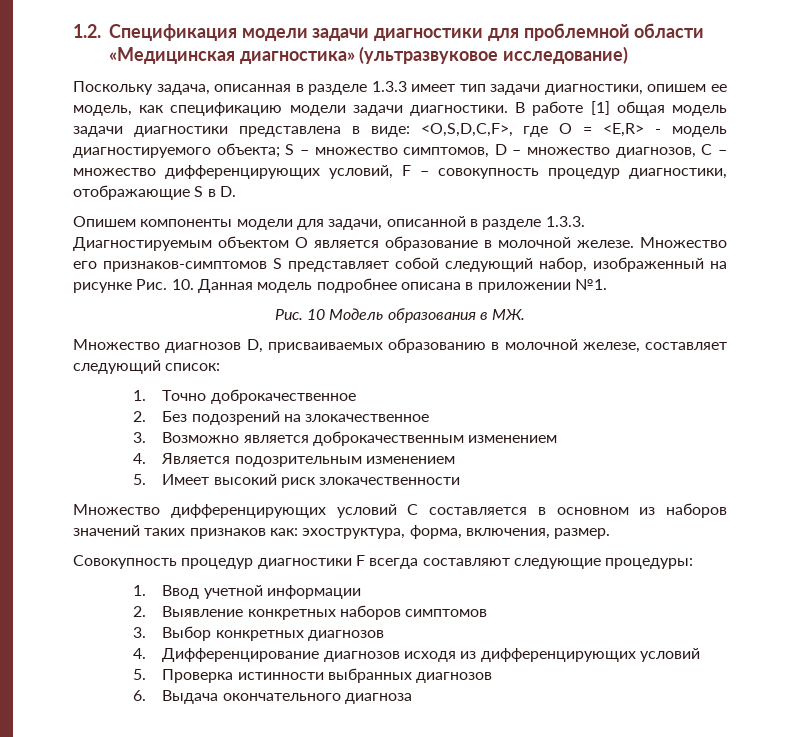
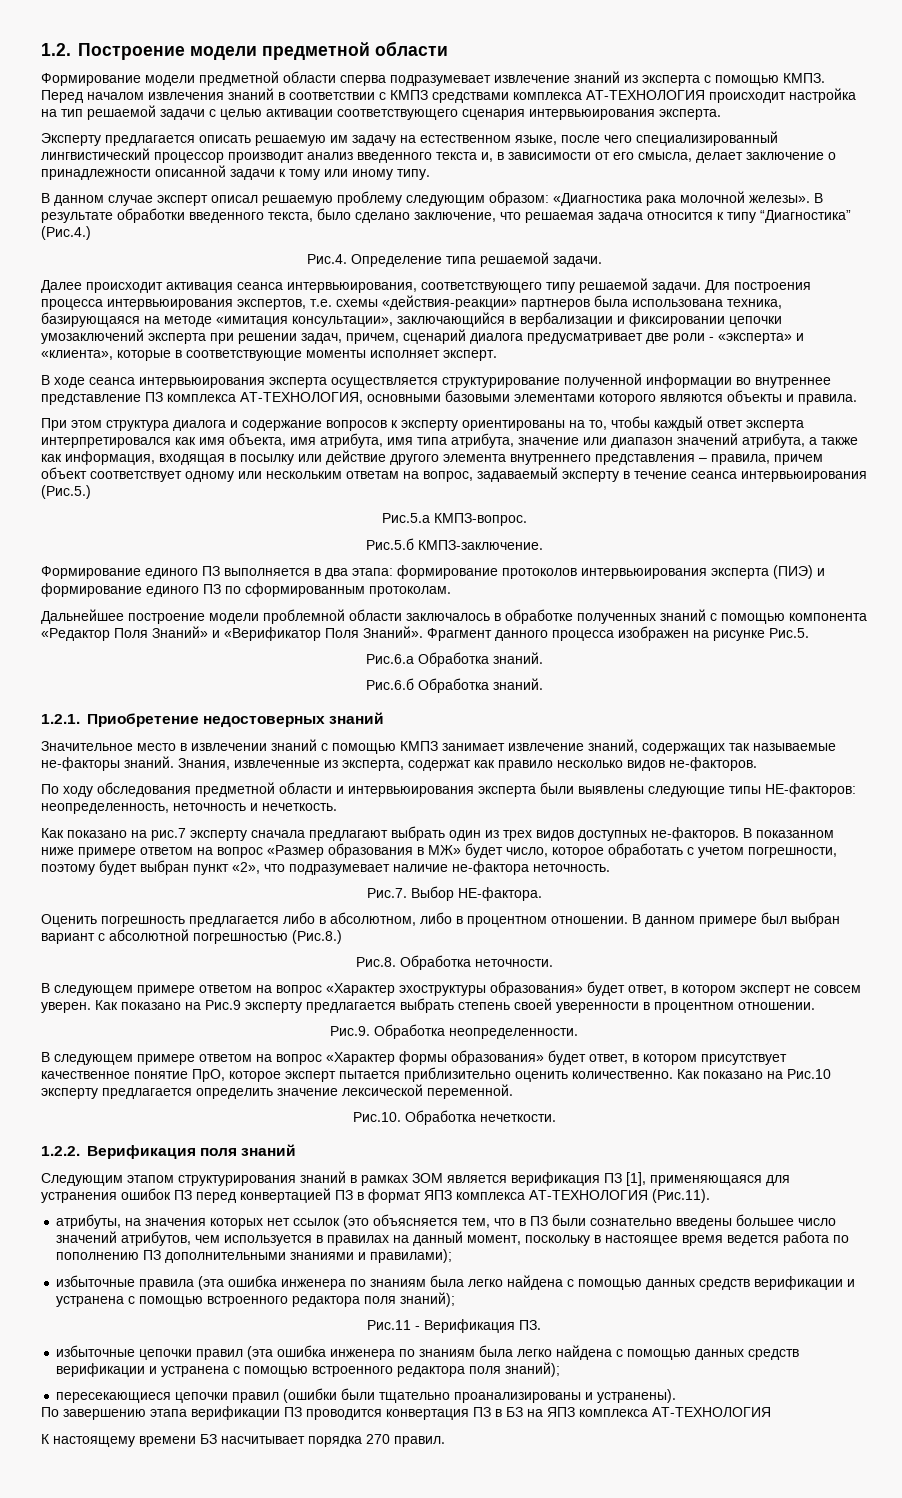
[109,23,705,41] [109,46,629,64] [73,81,727,95] [73,101,727,116] [73,123,728,137] [73,143,727,158] [73,165,727,179] [73,185,236,200] [73,216,585,230] [73,236,727,251] [73,257,727,272] [73,278,607,293] [274,308,526,323] [73,338,727,353] [73,360,221,374] [132,389,356,404] [132,411,430,425] [132,431,558,446] [132,453,455,467] [132,474,461,488] [73,503,727,518] [73,525,611,539] [73,555,694,569] [132,585,361,599] [132,605,488,620] [132,626,384,641] [132,648,700,662] [132,668,493,683] [132,690,412,704] Спецификация модели задачи диагностики для проблемной области «Медицинская диагностика» (ультразвуковое исследование) // Поскольку задача, описанная в разделе 1.3.3 имеет тип задачи диагностики, опишем ее модель, как спецификацию модели задачи диагностики. В работе [1] общая модель задачи диагностики представлена в виде: <O,S,D,C,F>, где O = <E,R> - модель диагностируемого объекта; S – множество симптомов, D – множество диагнозов, С – множество дифференцирующих условий, F – совокупность процедур диагностики, отображающие S в D. // Опишем компоненты модели для задачи, описанной в разделе 1.3.3. Диагностируемым объектом O является образование в молочной железе. Множество его признаков-симптомов S представляет собой следующий набор, изображенный на рисунке Рис. 10. Данная модель подробнее описана в приложении №1. // Рис. 10 Модель образования в МЖ. // Множество диагнозов D, присваиваемых образованию в молочной железе, составляет следующий список: // 1. Точно доброкачественное // 2. Без подозрений на злокачественное // 3. Возможно является доброкачественным изменением // 4. Является подозрительным изменением // 5. Имеет высокий риск злокачественности // Множество дифференцирующих условий C составляется в основном из наборов значений таких признаков как: эхоструктура, форма, включения, размер. // Совокупность процедур диагностики F всегда составляют следующие процедуры: // 1. Ввод учетной информации // 2. Выявление конкретных наборов симптомов // 3. Выбор конкретных диагнозов // 4. Дифференцирование диагнозов исходя из дифференцирующих условий // 5. Проверка истинности выбранных диагнозов // 6. Выдача окончательного диагноза -> [78,41,448,60] [41,71,825,86] [41,88,856,103] [41,105,721,120] [41,131,778,146] [41,148,836,163] [41,165,430,180] [41,191,823,206] [41,208,851,223] [41,226,91,240] [306,252,602,267] [41,278,811,293] [41,295,782,310] [41,312,782,327] [41,329,804,344] [41,350,497,361] [41,373,831,388] [41,390,857,405] [41,416,804,431] [41,433,858,448] [41,450,823,465] [41,467,867,482] [41,485,91,499] [381,513,527,526] [365,538,543,550] [41,565,825,579] [41,583,451,597] [41,609,867,624] [41,626,809,641] [365,652,543,667] [365,678,543,693] [41,712,385,727] [41,739,836,754] [41,756,757,771] [41,782,856,797] [41,803,337,814] [41,826,834,841] [41,843,837,858] [41,860,610,875] [366,886,542,901] [41,912,840,927] [41,929,342,944] [355,955,553,970] [41,981,861,996] [41,998,815,1013] [330,1024,578,1039] [41,1050,787,1065] [41,1067,831,1082] [41,1084,513,1099] [352,1110,556,1125] [41,1144,297,1159] [41,1171,790,1186] [41,1188,710,1203] [56,1214,837,1229] [56,1231,850,1246] [56,1249,453,1263] [56,1275,856,1290] [56,1292,456,1307] [367,1319,541,1333] [56,1345,800,1360] [56,1362,561,1377] [56,1388,677,1403] [41,1406,771,1420] [41,1434,445,1447] Построение модели предметной области // Формирование модели предметной области сперва подразумевает извлечение знаний из эксперта с помощью КМПЗ. Перед началом извлечения знаний в соответствии с КМПЗ средствами комплекса АТ-ТЕХНОЛОГИЯ происходит настройка на тип решаемой задачи с целью активации соответствующего сценария интервьюирования эксперта. // Эксперту предлагается описать решаемую им задачу на естественном языке, после чего специализированный лингвистический процессор производит анализ введенного текста и, в зависимости от его смысла, делает заключение о принадлежности описанной задачи к тому или иному типу. // В данном случае эксперт описал решаемую проблему следующим образом: «Диагностика рака молочной железы». В результате обработки введенного текста, было сделано заключение, что решаемая задача относится к типу “Диагностика” (Рис.4.) // Рис.4. Определение типа решаемой задачи. // Далее происходит активация сеанса интервьюирования, соответствующего типу решаемой задачи. Для построения процесса интервьюирования экспертов, т.е. схемы «действия-реакции» партнеров была использована техника, базирующаяся на методе «имитация консультации», заключающийся в вербализации и фиксировании цепочки умозаключений эксперта при решении задач, причем, сценарий диалога предусматривает две роли - «эксперта» и «клиента», которые в соответствующие моменты исполняет эксперт. // В ходе сеанса интервьюирования эксперта осуществляется структурирование полученной информации во внутреннее представление ПЗ комплекса АТ-ТЕХНОЛОГИЯ, основными базовыми элементами которого являются объекты и правила. // При этом структура диалога и содержание вопросов к эксперту ориентированы на то, чтобы каждый ответ эксперта интерпретировался как имя объекта, имя атрибута, имя типа атрибута, значение или диапазон значений атрибута, а также как информация, входящая в посылку или действие другого элемента внутреннего представления – правила, причем объект соответствует одному или нескольким ответам на вопрос, задаваемый эксперту в течение сеанса интервьюирования (Рис.5.) // Рис.5.а КМПЗ-вопрос. // Рис.5.б КМПЗ-заключение. // Формирование единого ПЗ выполняется в два этапа: формирование протоколов интервьюирования эксперта (ПИЭ) и формирование единого ПЗ по сформированным протоколам. // Дальнейшее построение модели проблемной области заключалось в обработке полученных знаний с помощью компонента «Редактор Поля Знаний» и «Верификатор Поля Знаний». Фрагмент данного процесса изображен на рисунке Рис.5. // Рис.6.а Обработка знаний. // Рис.6.б Обработка знаний. // 1.2.1. Приобретение недостоверных знаний // Значительное место в извлечении знаний с помощью КМПЗ занимает извлечение знаний, содержащих так называемые не-факторы знаний. Знания, извлеченные из эксперта, содержат как правило несколько видов не-факторов. // По ходу обследования предметной области и интервьюирования эксперта были выявлены следующие типы НЕ-факторов: неопределенность, неточность и нечеткость. // Как показано на рис.7 эксперту сначала предлагают выбрать один из трех видов доступных не-факторов. В показанном ниже примере ответом на вопрос «Размер образования в МЖ» будет число, которое обработать с учетом погрешности, поэтому будет выбран пункт «2», что подразумевает наличие не-фактора неточность. // Рис.7. Выбор НЕ-фактора. // Оценить погрешность предлагается либо в абсолютном, либо в процентном отношении. В данном примере был выбран вариант с абсолютной погрешностью (Рис.8.) // Рис.8. Обработка неточности. // В следующем примере ответом на вопрос «Характер эхоструктуры образования» будет ответ, в котором эксперт не совсем уверен. Как показано на Рис.9 эксперту предлагается выбрать степень своей уверенности в процентном отношении. // Рис.9. Обработка неопределенности. // В следующем примере ответом на вопрос «Характер формы образования» будет ответ, в котором присутствует качественное понятие ПрО, которое эксперт пытается приблизительно оценить количественно. Как показано на Рис.10 эксперту предлагается определить значение лексической переменной. // Рис.10. Обработка нечеткости. // 1.2.2. Верификация поля знаний // Следующим этапом структурирования знаний в рамках ЗОМ является верификация ПЗ [1], применяющаяся для устранения ошибок ПЗ перед конвертацией ПЗ в формат ЯПЗ комплекса АТ-ТЕХНОЛОГИЯ (Рис.11). // атрибуты, на значения которых нет ссылок (это объясняется тем, что в ПЗ были сознательно введены большее число значений атрибутов, чем используется в правилах на данный момент, поскольку в настоящее время ведется работа по пополнению ПЗ дополнительными знаниями и правилами); // избыточные правила (эта ошибка инженера по знаниям была легко найдена с помощью данных средств верификации и устранена с помощью встроенного редактора поля знаний); // Рис.11 - Верификация ПЗ. // избыточные цепочки правил (эта ошибка инженера по знаниям была легко найдена с помощью данных средств верификации и устранена с помощью встроенного редактора поля знаний); // пересекающиеся цепочки правил (ошибки были тщательно проанализированы и устранены). // По завершению этапа верификации ПЗ проводится конвертация ПЗ в БЗ на ЯПЗ комплекса АТ-ТЕХНОЛОГИЯ // К настоящему времени БЗ насчитывает порядка 270 правил.

